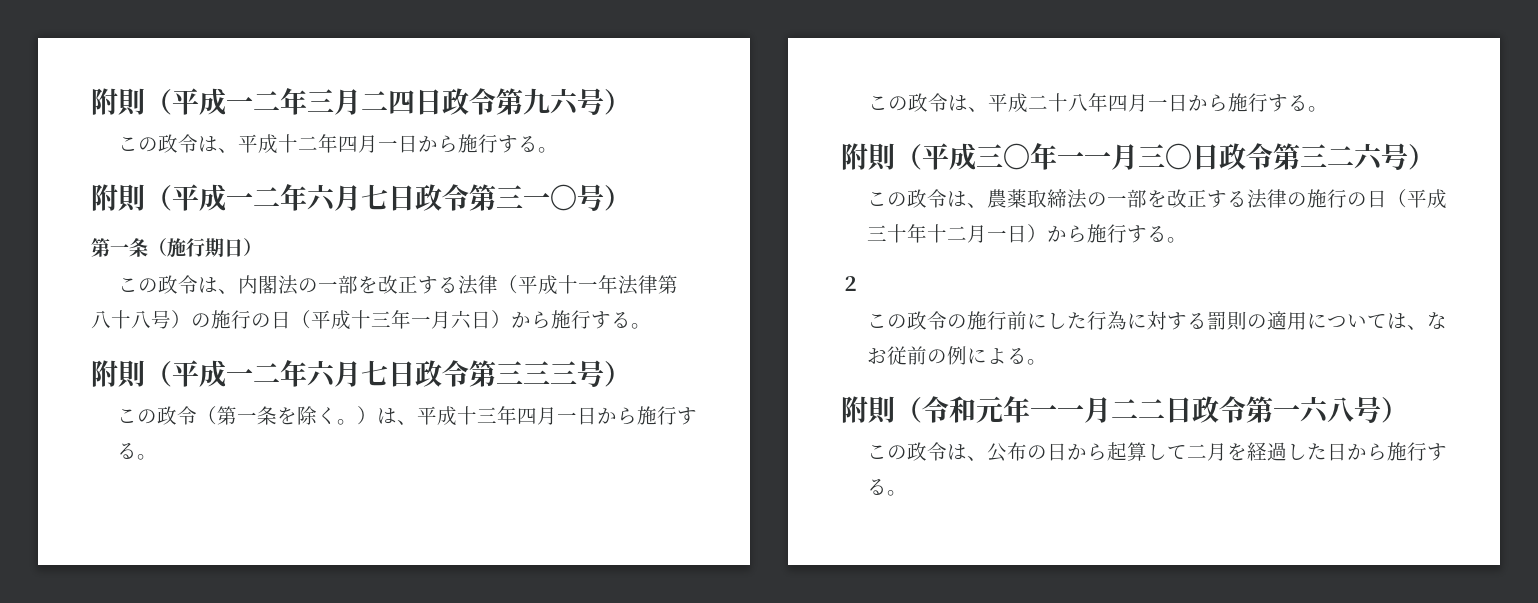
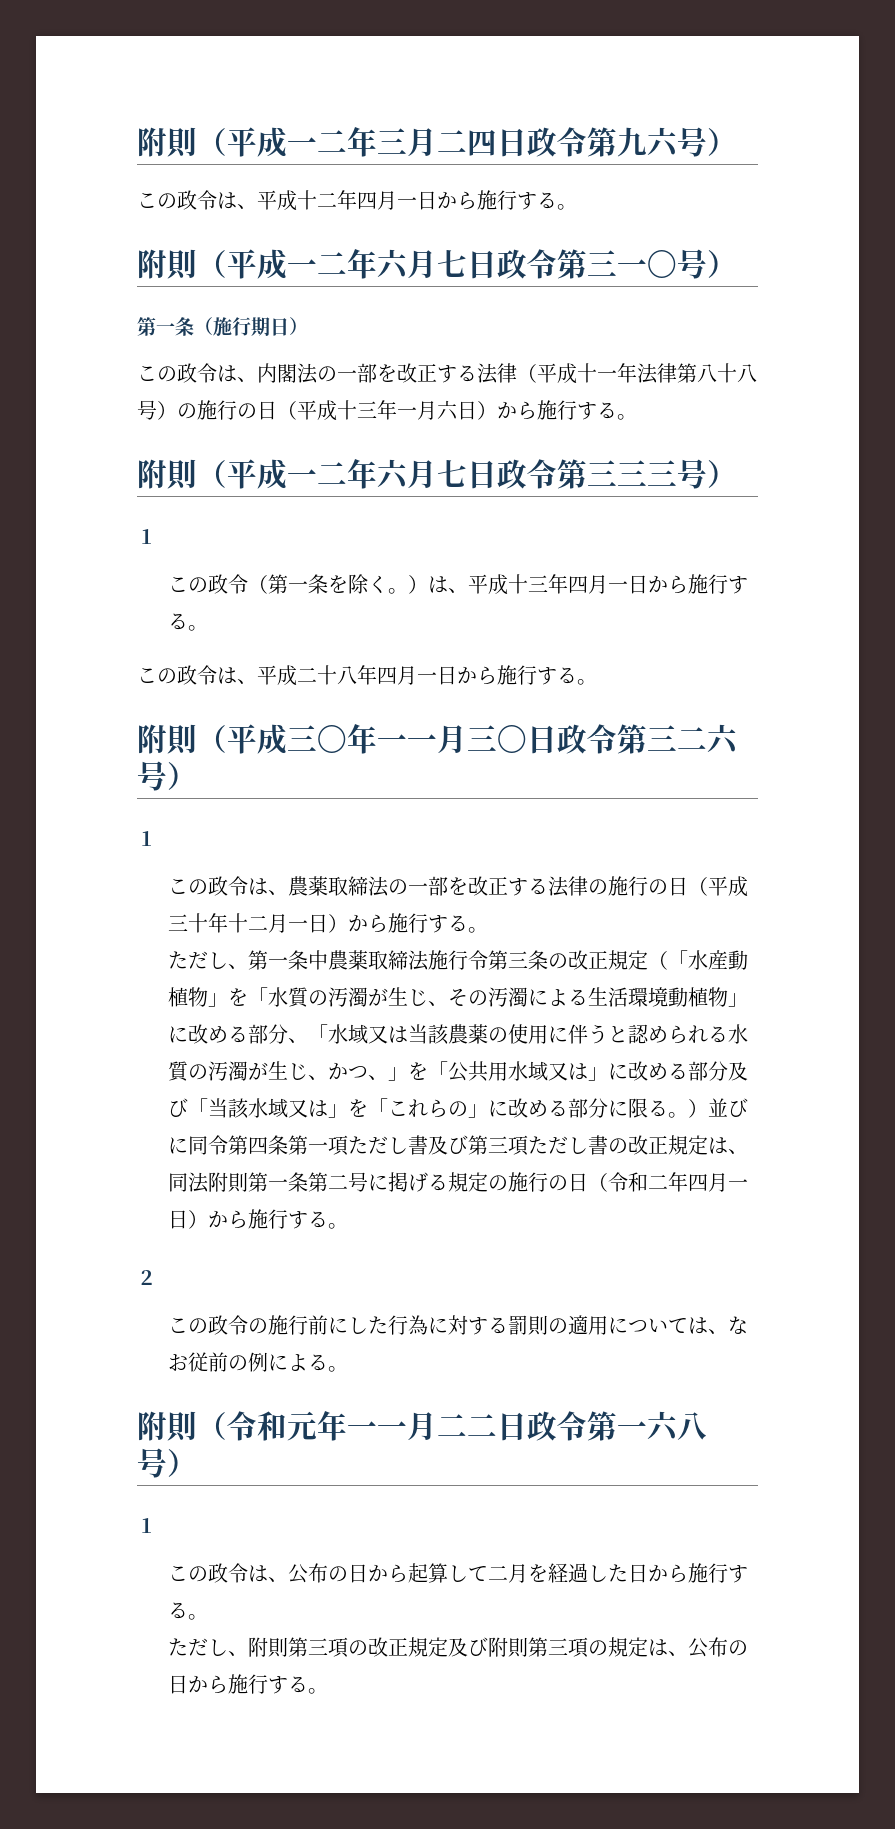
(631, 374) none -> [137,529,156,544] // １
(1435, 157) none -> [137,831,156,846] // １
(1187, 240) none -> [167,950,748,971] [167,987,748,1008] [167,1024,748,1045] [167,1061,748,1082] [167,1098,748,1119] [167,1135,748,1156] [167,1172,748,1193] [167,1209,348,1229] // ただし、第一条中農薬取締法施行令第三条の改正規定（「水産動植物」を「水質の汚濁が生じ、その汚濁による生活環境動植物」に改める部分、「水域又は当該農薬の使用に伴うと認められる水質の汚濁が生じ、かつ、」を「公共用水域又は」に改める部分及び「当該水域又は」を「これらの」に改める部分に限る。）並びに同令第四条第一項ただし書及び第三項ただし書の改正規定は、同法附則第一条第二号に掲げる規定の施行の日（令和二年四月一日）から施行する。
(1408, 410) none -> [137,1518,156,1533] // １
(907, 493) none -> [167,1637,748,1658] [167,1674,328,1694] // ただし、附則第三項の改正規定及び附則第三項の規定は、公布の日から施行する。

